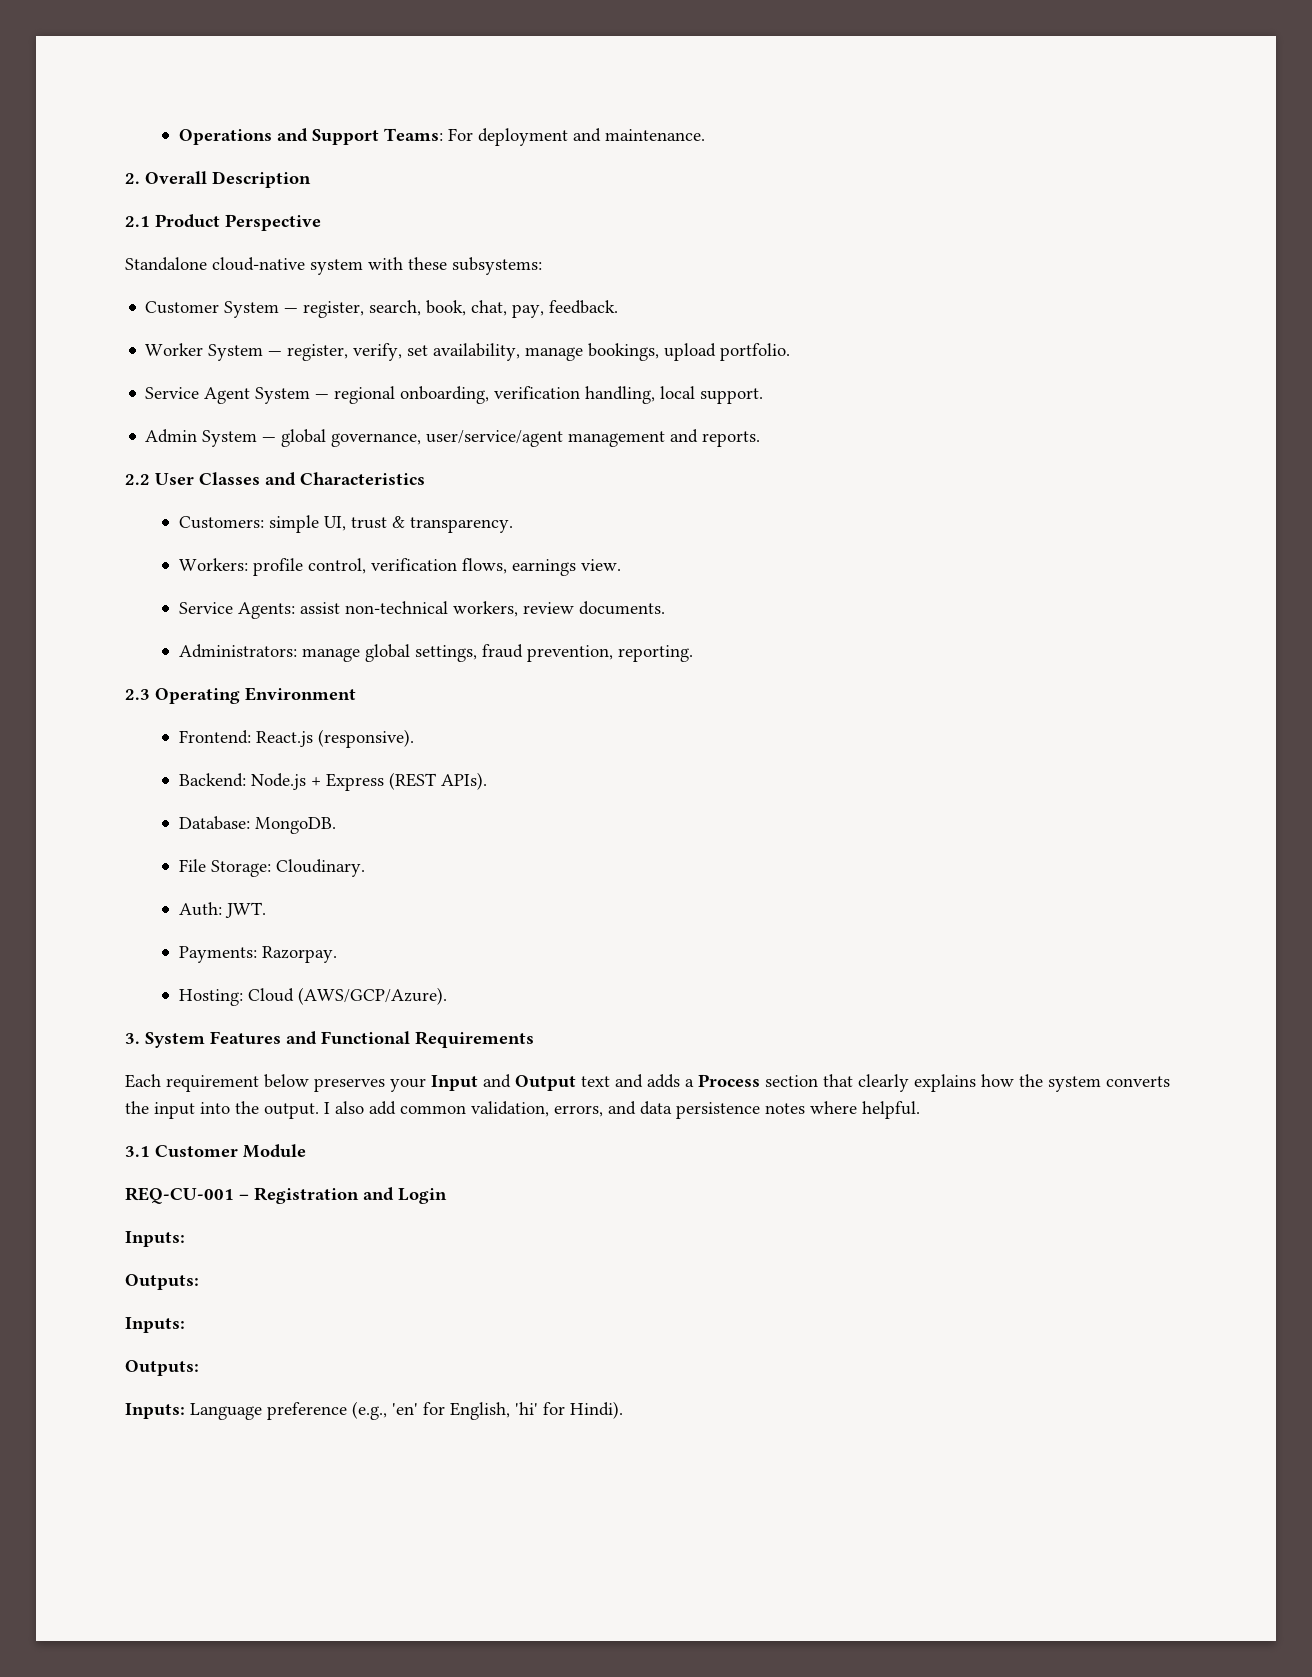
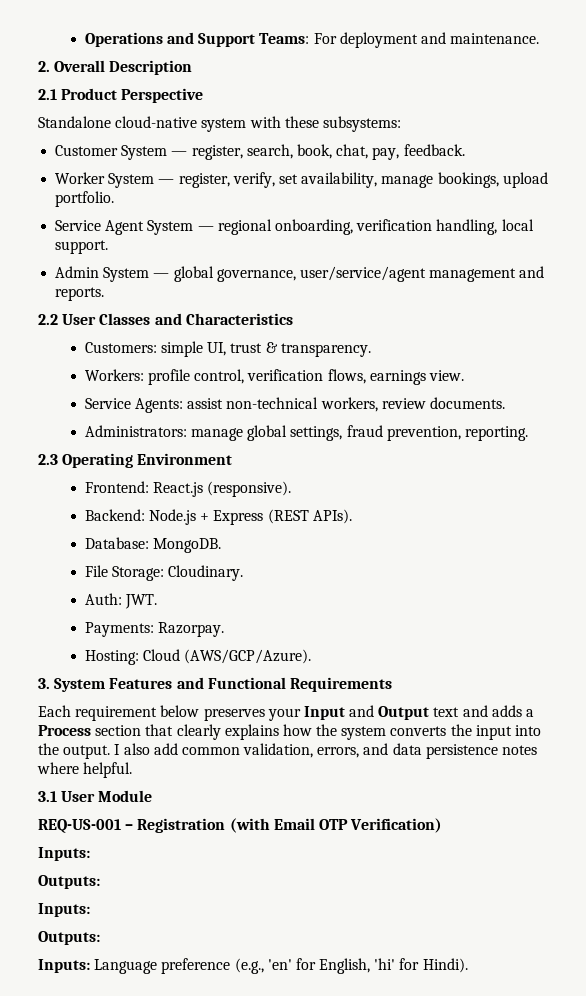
[155,1145,238,1158] Customer -> [61,791,96,802] User
[125,1187,234,1204] REQ-CU-001 -> [38,819,121,833] REQ-US-001
[363,1187,447,1204] and Login -> [229,818,443,833] (with Email OTP Verification)

